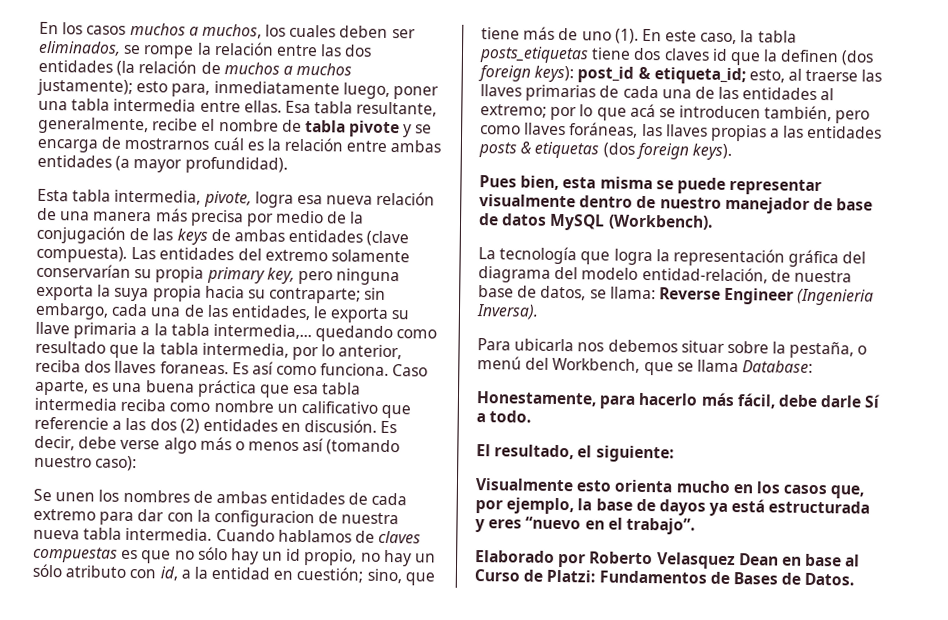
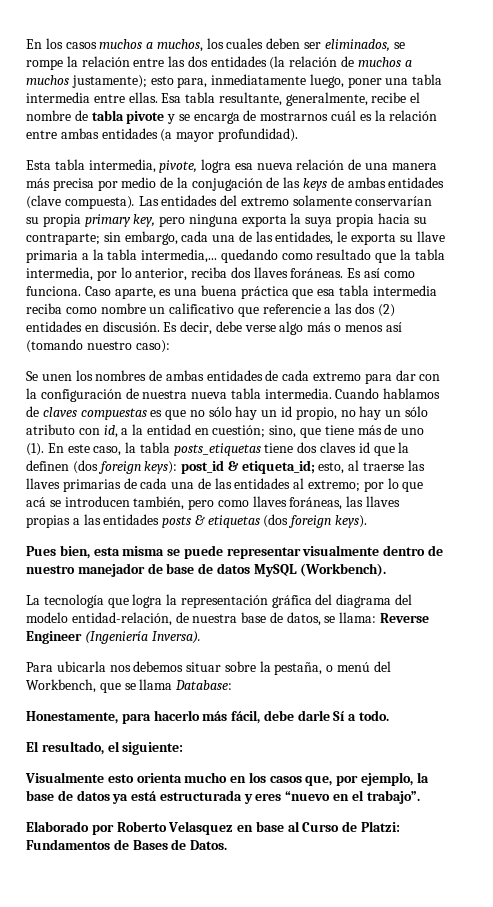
[159,361,229,375] foraneas. -> [290,268,344,278] foráneas.
[213,509,315,528] configuracion -> [40,389,122,402] configuración
[797,288,875,306] (Ingenieria -> [84,631,148,644] (Ingeniería
[658,499,706,516] dayos -> [76,790,110,801] datos
[738,553,779,566] Dean -> (234, 828) none

